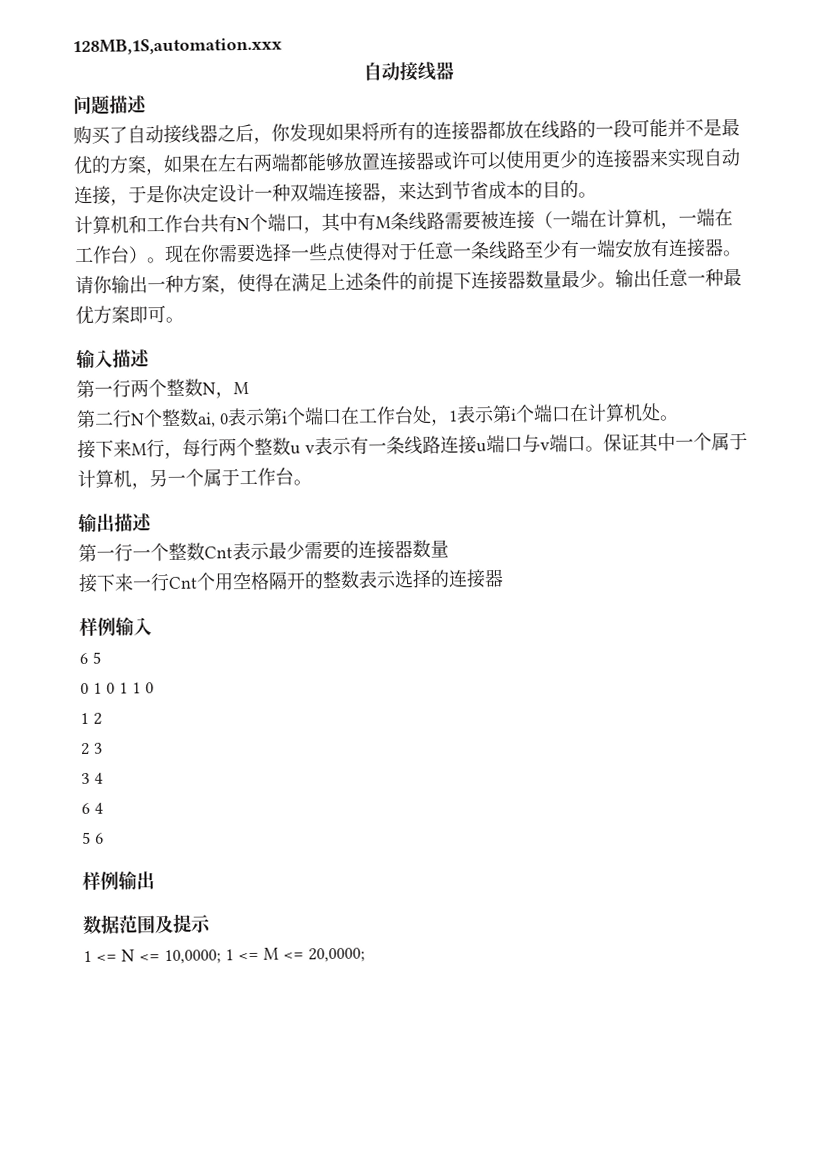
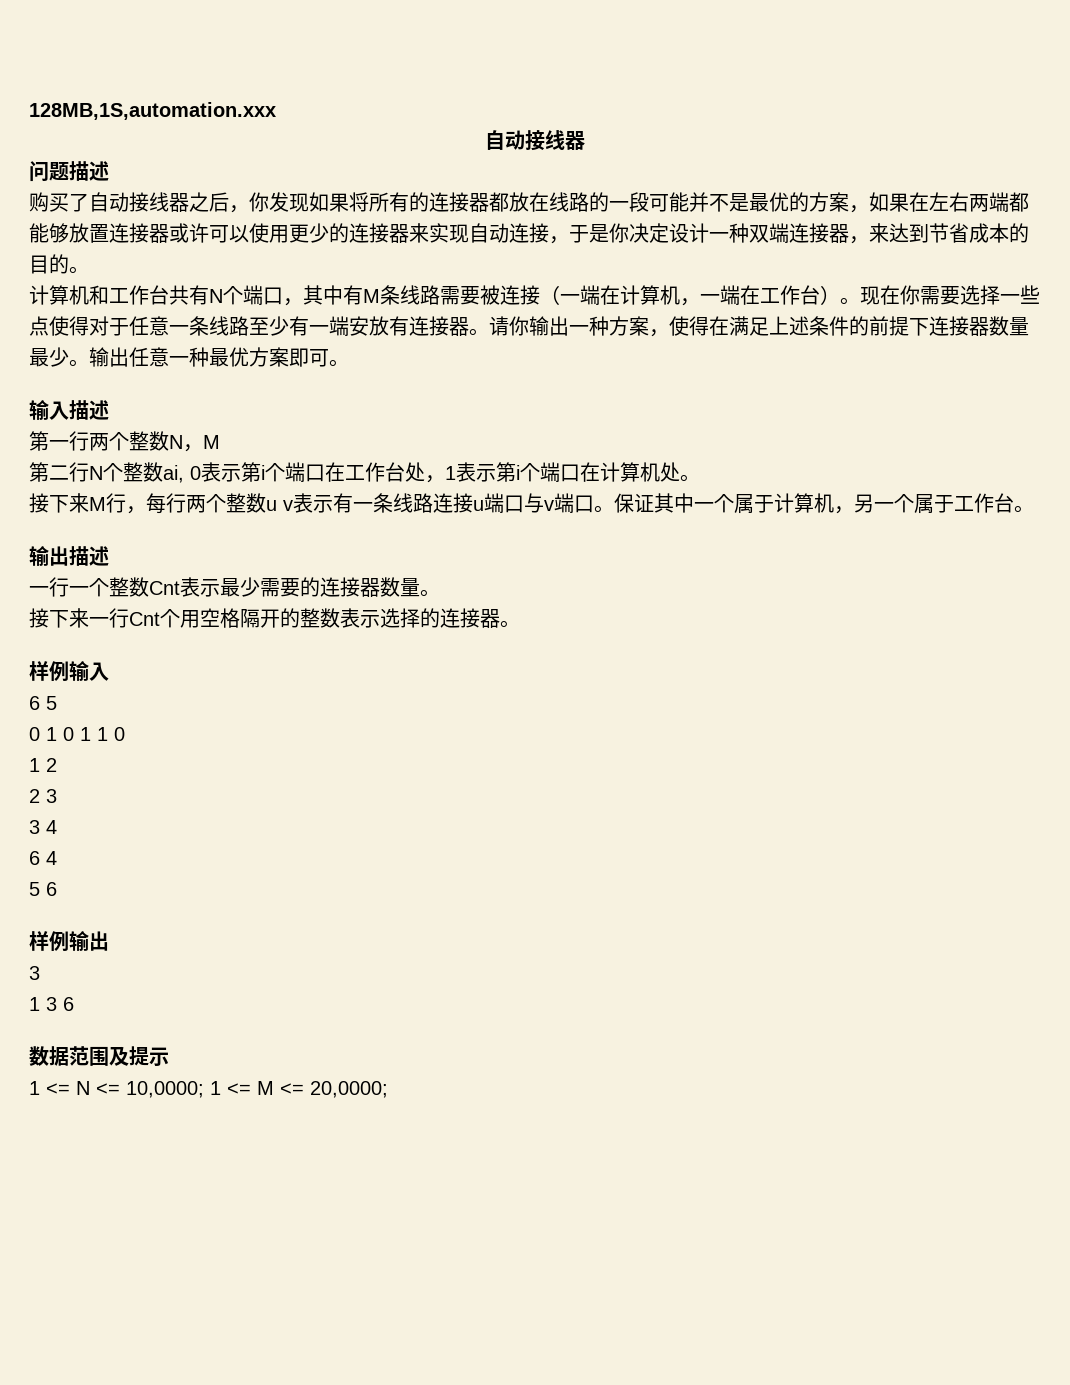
[78,543,97,563] 第 -> (109, 556) none
(449, 548) none -> [420,589,440,597] 。
(504, 578) none -> [500,620,520,628] 。
(155, 880) none -> [29,966,40,980] [29,997,74,1011] // 3 // 1 3 6

